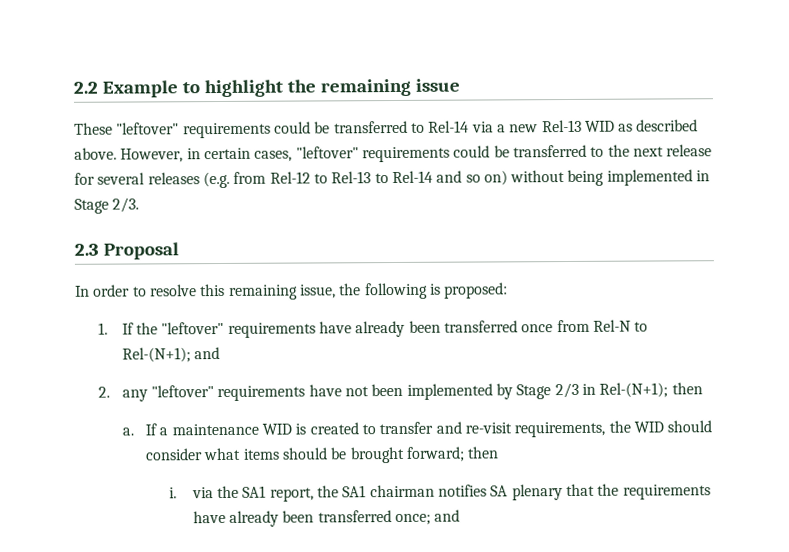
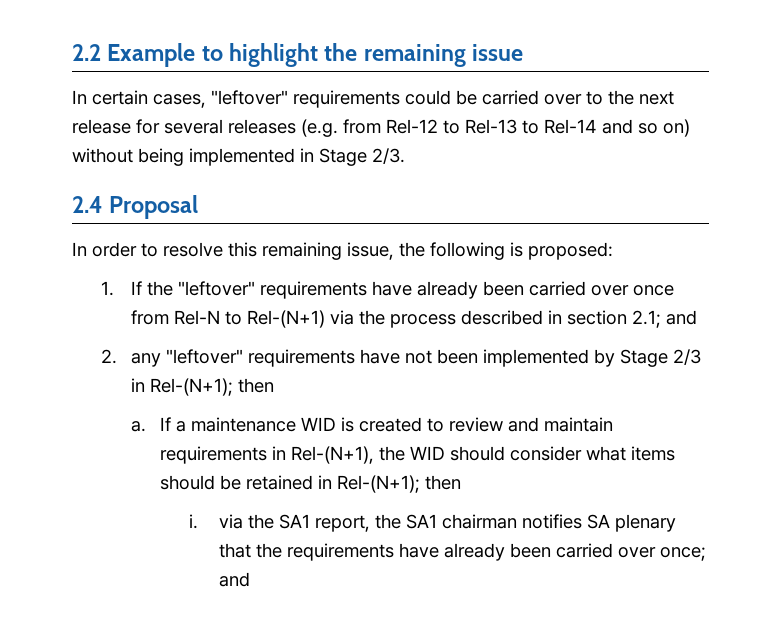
[74,119,699,139] [74,147,201,163] These "leftover" requirements could be transferred to Rel-14 via a new Rel-13 WID as described above. However, in -> [72,90,87,104] In
[512,144,587,158] transferred -> [482,90,582,105] carried over
[74,243,99,256] 2.3 -> [72,196,103,213] 2.4
[443,320,518,333] transferred -> [528,281,629,296] carried over
[121,347,191,363] Rel-(N+1); -> [246,310,661,328] Rel-(N+1) via the process described in section 2.1;
[379,421,606,438] transfer and re-visit requirements, -> [448,417,613,432] [159,446,374,464] review and maintain requirements in Rel-(N+1),
[349,446,465,464] brought forward; -> [245,475,420,493] retained in Rel-(N+1);
[317,510,392,523] transferred -> [555,543,656,558] carried over

